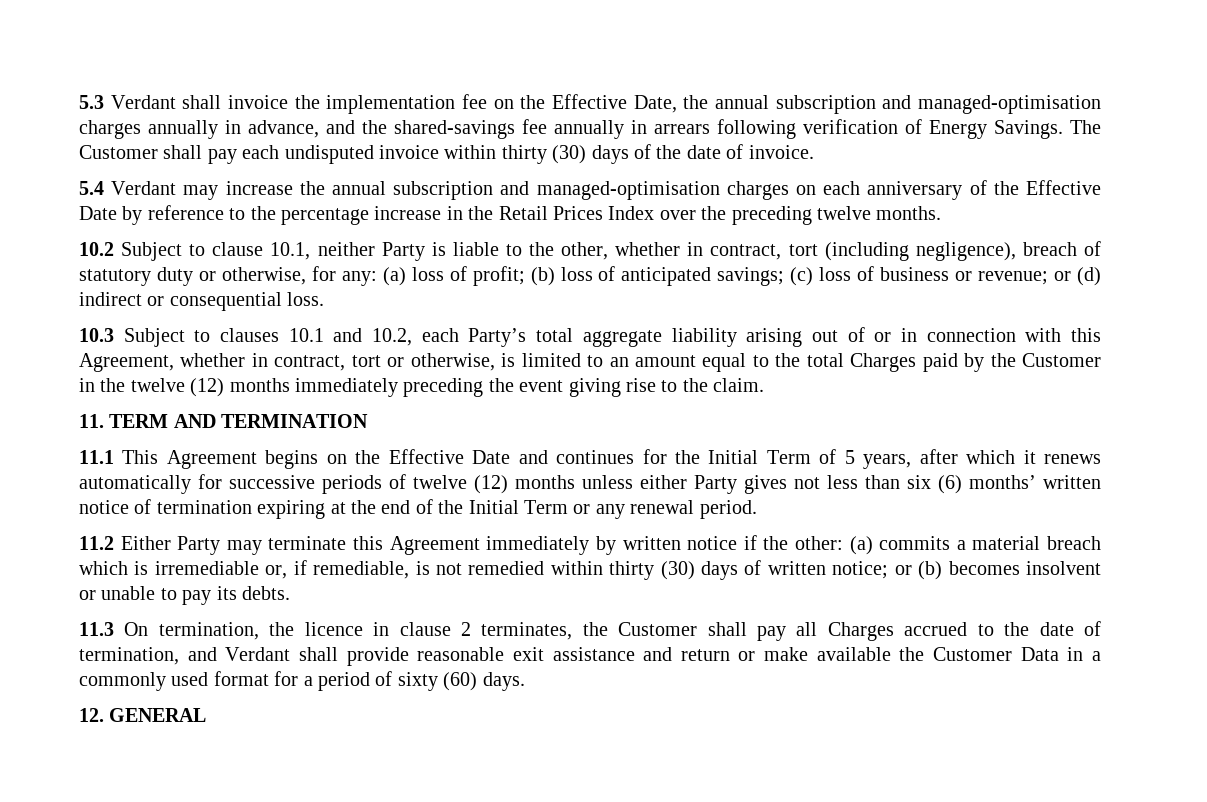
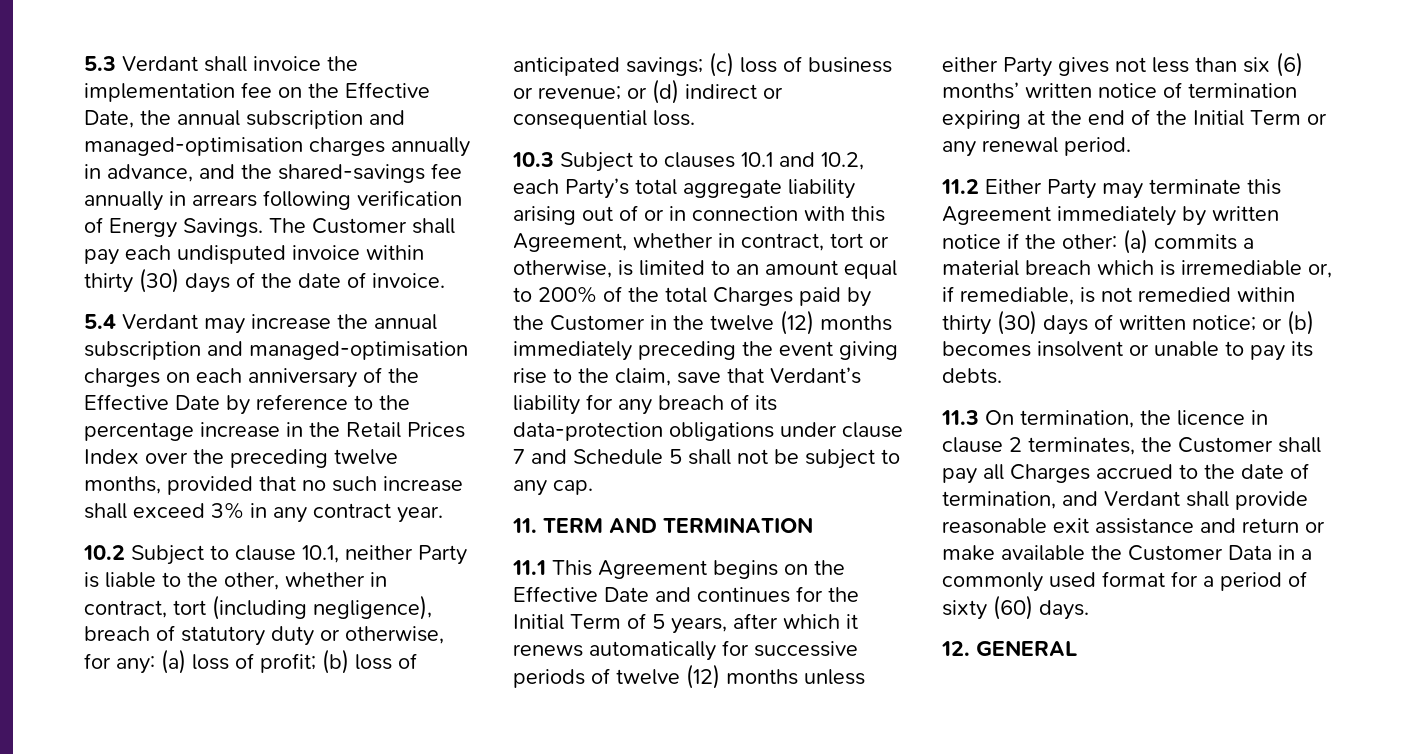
[876,206,942,220] months. -> [84,476,463,495] [84,502,443,523] months, provided that no such increase shall exceed 3% in any contract year.
(769, 361) none -> [538,286,622,303] 200% of
[713,378,765,392] claim. -> [615,367,861,386] [513,394,777,415] [513,422,903,441] [513,449,900,469] [513,480,593,496] claim, save that Verdant’s liability for any breach of its data-protection obligations under clause 7 and Schedule 5 shall not be subject to any cap.

